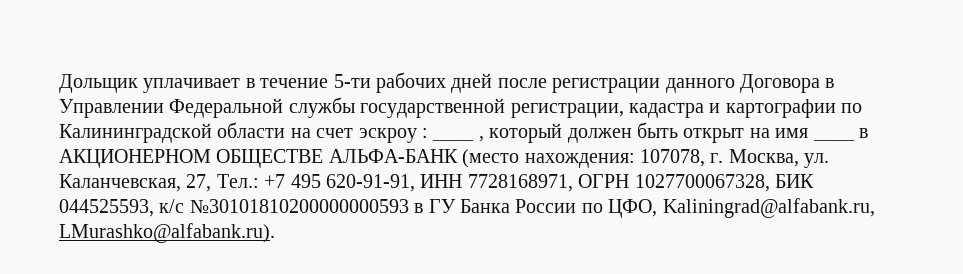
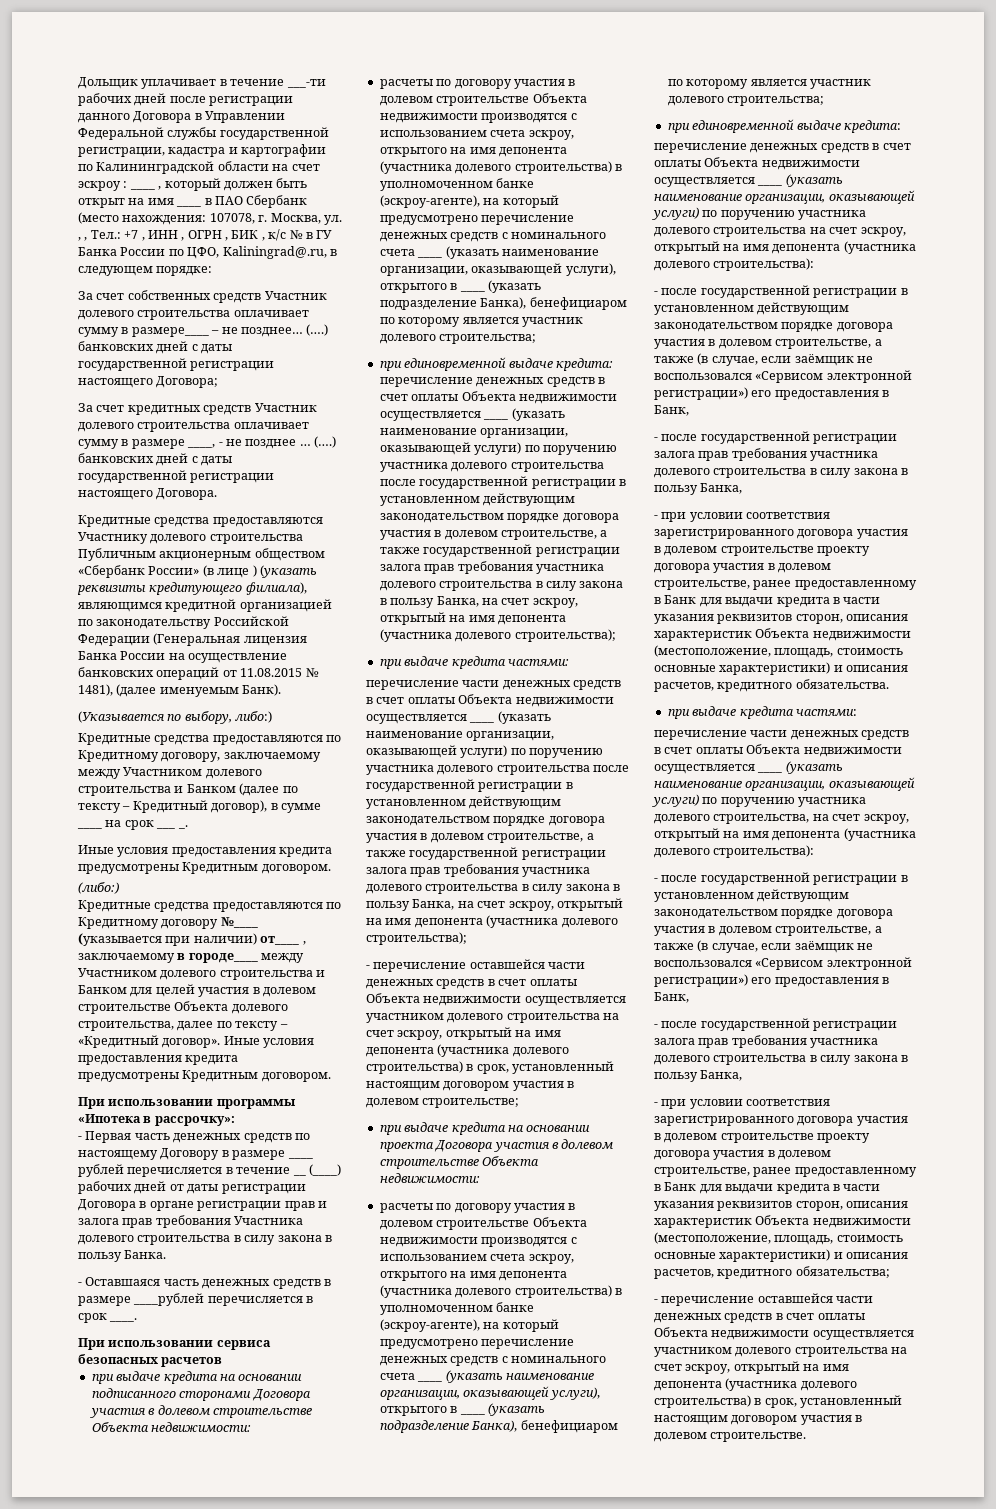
[333,74,371,88] 5-ти -> [286,79,326,88] ___-ти
[59,149,458,168] АКЦИОНЕРНОМ ОБЩЕСТВЕ АЛЬФА-БАНК -> [214,195,308,208] ПАО Сбербанк
[59,174,814,192] [59,199,409,217] Каланчевская, 27, Тел.: +7 495 620-91-91, ИНН 7728168971, ОГРН 1027700067328, БИК 044525593, к/с №30101810200000000593 -> [78,229,303,241] , , Тел.: +7 , ИНН , ОГРН , БИК , к/с №
[662,198,875,218] [59,223,275,243] Kaliningrad@alfabank.ru, LMurashko@alfabank.ru). -> [222,246,337,259] [78,266,213,276] [78,290,327,303] [78,310,309,320] [78,324,329,337] [78,341,233,354] [78,358,275,371] [78,376,219,388] [78,403,317,415] [78,422,309,432] [78,436,336,449] [78,453,233,466] [78,470,275,483] [78,488,218,500] [78,515,323,527] [78,532,303,544] [78,548,325,561] [78,565,317,578] [77,582,307,595] [78,599,332,612] [78,616,289,629] [78,633,307,646] [78,651,288,663] [78,667,319,680] [78,684,282,697] [78,711,273,724] [78,733,342,745] [78,750,321,762] [78,767,262,779] [78,783,298,796] [78,800,321,813] [77,827,102,829] [105,820,188,830] [78,845,333,857] [78,862,331,874] [78,882,119,894] [78,900,342,912] [78,917,258,929] [78,933,306,946] [78,953,305,963] [78,968,326,980] [78,984,316,997] [78,1001,288,1014] [78,1021,288,1031] [78,1035,315,1048] [78,1055,239,1065] [78,1070,331,1082] [78,1097,296,1109] [78,1114,235,1126] [78,1131,310,1143] [78,1148,313,1160] [78,1164,291,1177] [292,1164,341,1176] [78,1181,306,1194] [78,1199,327,1211] [78,1215,304,1228] [78,1235,332,1245] [78,1250,167,1262] [78,1277,331,1289] [78,1293,314,1306] [78,1313,138,1323] [78,1338,271,1350] [78,1354,223,1367] [91,1371,303,1384] [91,1388,311,1401] [88,1405,312,1418] [91,1422,252,1432] [379,79,576,89] [379,93,587,106] [379,113,577,123] [379,130,574,140] [379,147,567,157] [379,161,622,174] [379,178,535,191] [379,195,559,208] [379,215,575,225] [379,232,606,242] [379,249,415,256] [417,246,599,259] [379,263,616,276] [379,283,458,293] [459,280,541,293] [379,297,627,310] [379,317,583,327] [379,334,537,344] [379,357,613,371] [379,377,605,387] [379,391,617,404] [379,408,565,421] [379,428,569,438] [379,442,617,455] [379,462,604,472] [379,476,626,489] [379,493,576,506] [379,513,619,523] [379,530,608,540] [379,544,620,557] [379,561,604,574] [379,581,624,591] [379,596,578,608] [379,612,566,625] [379,629,616,642] [379,656,569,669] [366,680,622,690] [366,694,614,707] [366,711,551,724] [366,731,555,741] [366,745,604,758] [366,765,630,775] [366,779,573,792] [366,796,562,809] [366,816,605,826] [366,833,594,843] [366,847,606,860] [366,864,591,877] [366,884,620,894] [366,898,623,911] [366,915,618,928] [366,932,467,945] [366,959,586,972] [366,979,577,989] [366,993,626,1006] [366,1013,620,1023] [366,1027,561,1040] [366,1044,569,1057] [366,1061,615,1074] [366,1081,575,1091] [366,1098,520,1108] [379,1122,591,1135] [379,1139,614,1152] [379,1156,540,1169] [379,1173,480,1183] [379,1203,576,1213] [379,1217,587,1230] [379,1237,577,1247] [379,1254,574,1264] [379,1271,567,1281] [379,1285,622,1298] [379,1302,535,1315] [379,1319,559,1332] [379,1339,575,1349] [379,1356,606,1366] [379,1373,415,1380] [417,1370,594,1383] [379,1386,600,1400] [379,1406,458,1416] [459,1403,545,1416] [379,1420,618,1433] [667,79,871,89] [667,96,825,106] [667,119,901,133] [654,143,911,153] [654,157,860,170] [654,174,843,187] [654,190,915,204] [651,207,867,220] [654,227,906,237] [654,241,916,254] [654,258,815,271] [654,285,908,298] [654,302,850,315] [654,322,893,332] [654,339,882,349] [654,353,873,366] [654,370,912,383] [654,387,890,400] [654,405,689,416] [654,431,898,444] [654,448,879,461] [654,468,908,478] [654,483,743,495] [654,512,831,522] [654,529,908,539] [654,546,871,556] [654,563,832,573] [654,580,917,590] [654,595,881,607] [654,614,909,624] [654,628,911,641] [654,645,903,658] [654,662,909,675] [654,679,889,692] [667,706,857,719] [654,730,910,740] [654,744,902,757] [654,761,843,774] [654,777,915,791] [651,794,867,807] [654,814,909,824] [654,828,916,841] [654,845,815,858] [654,872,908,885] [654,889,850,902] [654,909,893,919] [654,926,882,936] [654,940,873,953] [654,957,912,970] [654,974,890,987] [654,992,689,1003] [654,1018,898,1031] [654,1035,879,1048] [654,1055,908,1065] [654,1070,743,1082] [654,1099,831,1109] [654,1116,908,1126] [654,1133,871,1143] [654,1150,832,1160] [654,1167,917,1177] [654,1182,881,1194] [654,1201,909,1211] [654,1215,911,1228] [654,1232,903,1245] [654,1249,909,1262] [654,1266,890,1279] [654,1293,874,1306] [654,1313,865,1323] [654,1327,914,1340] [654,1347,908,1357] [654,1361,849,1374] [654,1378,857,1391] [654,1395,903,1408] [654,1415,863,1425] [654,1432,807,1442] Kaliningrad@.ru, в следующем порядке: // За счет собственных средств Участник долевого строительства оплачивает сумму в размере____ – не позднее… (….) банковских дней с даты государственной регистрации настоящего Договора; // За счет кредитных средств Участник долевого строительства оплачивает сумму в размере ____, - не позднее … (….) банковских дней с даты государственной регистрации настоящего Договора. // Кредитные средства предоставляются Участнику долевого строительства Публичным акционерным обществом «Сбербанк России» (в лице ) (указать реквизиты кредитующего филиала), являющимся кредитной организацией по законодательству Российской Федерации (Генеральная лицензия Банка России на осуществление банковских операций от 11.08.2015 № 1481), (далее именуемым Банк). // (Указывается по выбору, либо:) // Кредитные средства предоставляются по Кредитному договору, заключаемому между Участником долевого строительства и Банком (далее по тексту – Кредитный договор), в сумме ____ на срок ___ _. // Иные условия предоставления кредита предусмотрены Кредитным договором. // (либо:) // Кредитные средства предоставляются по Кредитному договору №____ (указывается при наличии) от____ , заключаемому в городе____ между Участником долевого строительства и Банком для целей участия в долевом строительстве Объекта долевого строительства, далее по тексту – «Кредитный договор». Иные условия предоставления кредита предусмотрены Кредитным договором. // При использовании программы «Ипотека в рассрочку»: // - Первая часть денежных средств по настоящему Договору в размере ____ рублей перечисляется в течение __ (____) рабочих дней от даты регистрации Договора в органе регистрации прав и залога прав требования Участника долевого строительства в силу закона в пользу Банка. // - Оставшаяся часть денежных средств в размере ____рублей перечисляется в срок ____. // При использовании сервиса безопасных расчетов // при выдаче кредита на основании подписанного сторонами Договора участия в долевом строительстве Объекта недвижимости: // расчеты по договору участия в долевом строительстве Объекта недвижимости производятся с использованием счета эскроу, открытого на имя депонента (участника долевого строительства) в уполномоченном банке (эскроу-агенте), на который предусмотрено перечисление денежных средств с номинального счета ____ (указать наименование организации, оказывающей услуги), открытого в ____ (указать подразделение Банка), бенефициаром по которому является участник долевого строительства; // при единовременной выдаче кредита: перечисление денежных средств в счет оплаты Объекта недвижимости осуществляется ____ (указать наименование организации, оказывающей услуги) по поручению участника долевого строительства после государственной регистрации в установленном действующим законодательством порядке договора участия в долевом строительстве, а также государственной регистрации залога прав требования участника долевого строительства в силу закона в пользу Банка, на счет эскроу, открытый на имя депонента (участника долевого строительства); // при выдаче кредита частями: // перечисление части денежных средств в счет оплаты Объекта недвижимости осуществляется ____ (указать наименование организации, оказывающей услуги) по поручению участника долевого строительства после государственной регистрации в установленном действующим законодательством порядке договора участия в долевом строительстве, а также государственной регистрации залога прав требования участника долевого строительства в силу закона в пользу Банка, на счет эскроу, открытый на имя депонента (участника долевого строительства); // - перечисление оставшейся части денежных средств в счет оплаты Объекта недвижимости осуществляется участником долевого строительства на счет эскроу, открытый на имя депонента (участника долевого строительства) в срок, установленный настоящим договором участия в долевом строительстве; // при выдаче кредита на основании проекта Договора участия в долевом строительстве Объекта недвижимости: // расчеты по договору участия в долевом строительстве Объекта недвижимости производятся с использованием счета эскроу, открытого на имя депонента (участника долевого строительства) в уполномоченном банке (эскроу-агенте), на который предусмотрено перечисление денежных средств с номинального счета ____ (указать наименование организации, оказывающей услуги), открытого в ____ (указать подразделение Банка), бенефициаром по которому является участник долевого строительства; // при единовременной выдаче кредита: // перечисление денежных средств в счет оплаты Объекта недвижимости осуществляется ____ (указать наименование организации, оказывающей услуги) по поручению участника долевого строительства на счет эскроу, открытый на имя депонента (участника долевого строительства): // - после государственной регистрации в установленном действующим законодательством порядке договора участия в долевом строительстве, а также (в случае, если заёмщик не воспользовался «Сервисом электронной регистрации») его предоставления в Банк, // - после государственной регистрации залога прав требования участника долевого строительства в силу закона в пользу Банка, // - при условии соответствия зарегистрированного договора участия в долевом строительстве проекту договора участия в долевом строительстве, ранее предоставленному в Банк для выдачи кредита в части указания реквизитов сторон, описания характеристик Объекта недвижимости (местоположение, площадь, стоимость основные характеристики) и описания расчетов, кредитного обязательства. // при выдаче кредита частями: // перечисление части денежных средств в счет оплаты Объекта недвижимости осуществляется ____ (указать наименование организации, оказывающей услуги) по поручению участника долевого строительства, на счет эскроу, открытый на имя депонента (участника долевого строительства): // - после государственной регистрации в установленном действующим законодательством порядке договора участия в долевом строительстве, а также (в случае, если заёмщик не воспользовался «Сервисом электронной регистрации») его предоставления в Банк, // - после государственной регистрации залога прав требования участника долевого строительства в силу закона в пользу Банка, // - при условии соответствия зарегистрированного договора участия в долевом строительстве проекту договора участия в долевом строительстве, ранее предоставленному в Банк для выдачи кредита в части указания реквизитов сторон, описания характеристик Объекта недвижимости (местоположение, площадь, стоимость основные характеристики) и описания расчетов, кредитного обязательства; // - перечисление оставшейся части денежных средств в счет оплаты Объекта недвижимости осуществляется участником долевого строительства на счет эскроу, открытый на имя депонента (участника долевого строительства) в срок, установленный настоящим договором участия в долевом строительстве.

